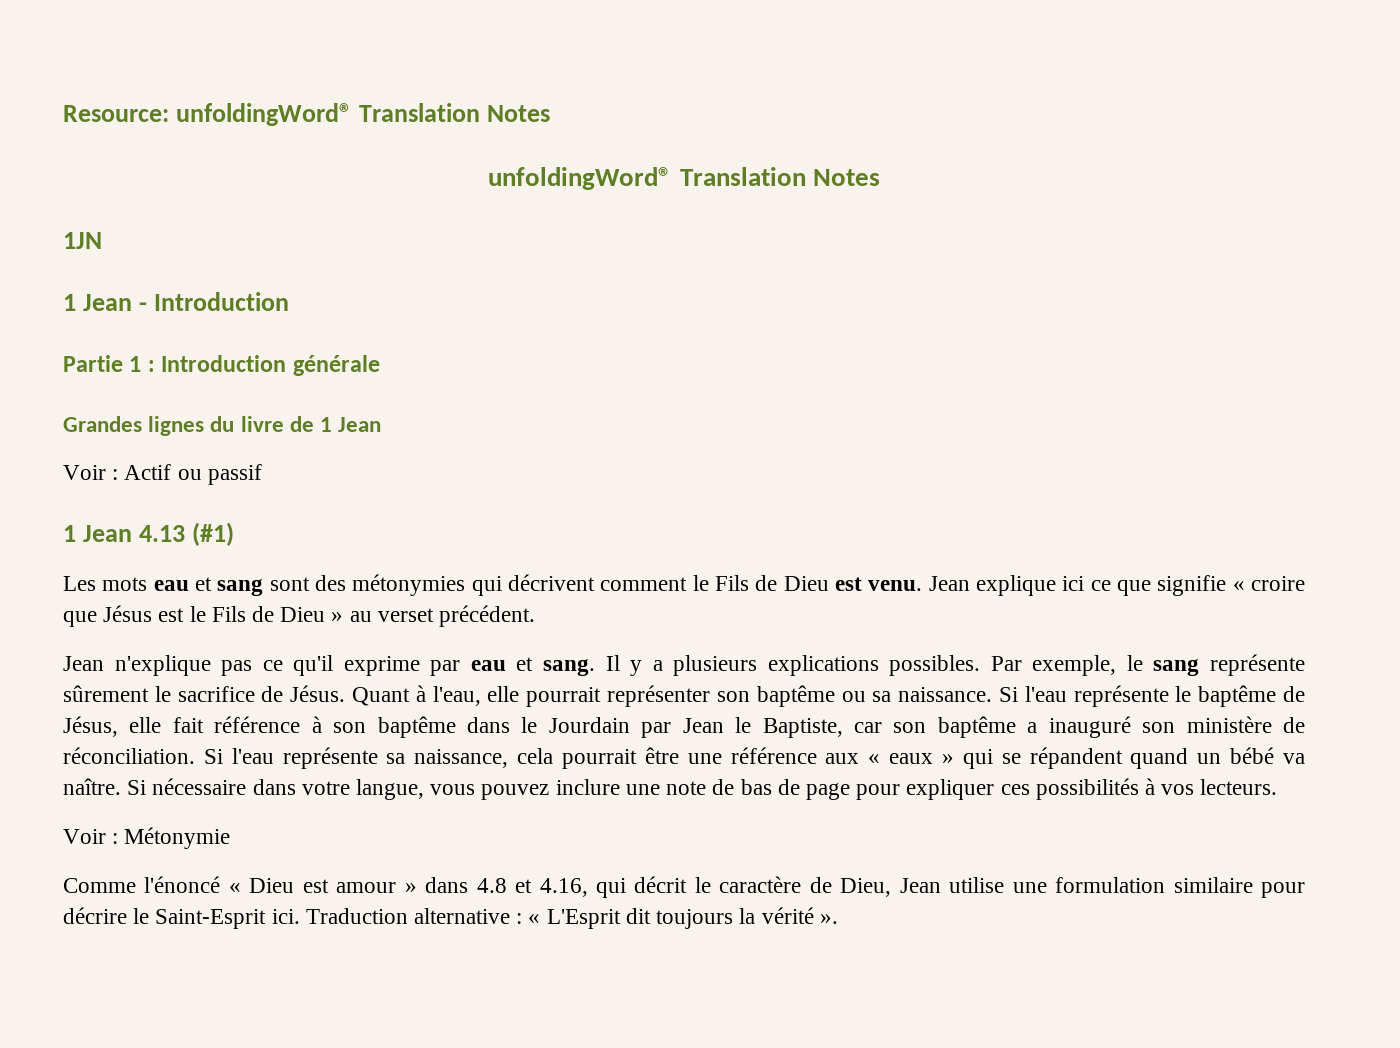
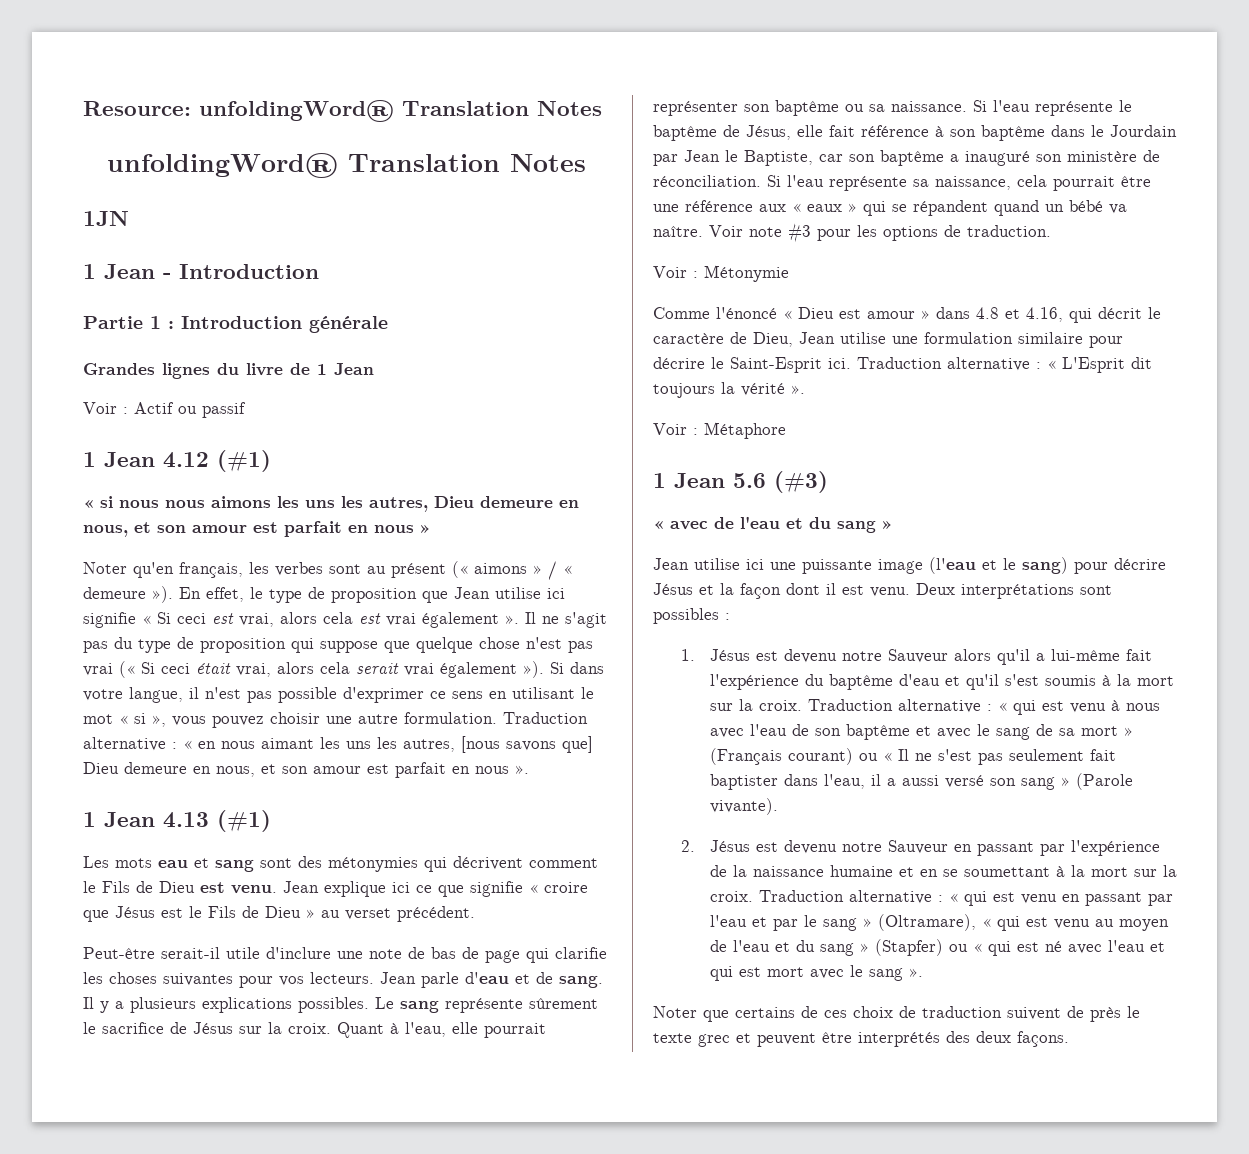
(262, 474) none -> [83,450,271,472] [83,496,579,512] [83,521,431,537] [83,561,572,580] [83,586,565,603] [83,612,607,628] [83,637,593,653] [83,661,604,678] [83,687,594,703] [83,712,588,728] [83,736,593,753] [83,762,529,778] // 1 Jean 4.12 (#1) // « si nous nous aimons les uns les autres, Dieu demeure en nous, et son amour est parfait en nous » // Noter qu'en français, les verbes sont au présent (« aimons » / « demeure »). En effet, le type de proposition que Jean utilise ici signifie « Si ceci est vrai, alors cela est vrai également ». Il ne s'agit pas du type de proposition qui suppose que quelque chose n'est pas vrai (« Si ceci était vrai, alors cela serait vrai également »). Si dans votre langue, il n'est pas possible d'exprimer ce sens en utilisant le mot « si », vous pouvez choisir une autre formulation. Traduction alternative : « en nous aimant les uns les autres, [nous savons que] Dieu demeure en nous, et son amour est parfait en nous ».
[63,655,534,676] Jean n'explique pas ce qu'il exprime par eau et -> [83,947,607,963] [83,972,553,988] Peut-être serait-il utile d'inclure une note de bas de page qui clarifie les choses suivantes pour vos lecteurs. Jean parle d'eau et de
[990,655,1143,676] Par exemple, le -> [375,997,394,1009] Le
[290,685,346,702] Jésus. -> [193,1022,331,1034] Jésus sur la croix.
[127,778,1278,800] Si nécessaire dans votre langue, vous pouvez inclure une note de bas de page pour expliquer ces possibilités à vos lecteurs. -> [709,223,1051,243] Voir note #3 pour les options de traduction.
(838, 919) none -> [653,422,786,439] [653,471,828,493] [653,516,893,533] [653,557,1166,574] [653,583,1112,599] [653,608,730,624] [681,649,1152,665] [709,674,1174,690] [709,699,1160,715] [709,724,1133,740] [709,748,1116,765] [709,773,1133,790] [709,798,778,815] [681,840,1160,856] [709,865,1177,877] [709,890,1173,906] [709,914,1169,931] [709,939,1165,956] [709,965,923,981] [653,1006,1140,1022] [653,1031,1069,1047] // Voir : Métaphore // 1 Jean 5.6 (#3) // « avec de l'eau et du sang » // Jean utilise ici une puissante image (l'eau et le sang) pour décrire Jésus et la façon dont il est venu. Deux interprétations sont possibles : // 1. Jésus est devenu notre Sauveur alors qu'il a lui-même fait l'expérience du baptême d'eau et qu'il s'est soumis à la mort sur la croix. Traduction alternative : « qui est venu à nous avec l'eau de son baptême et avec le sang de sa mort » (Français courant) ou « Il ne s'est pas seulement fait baptister dans l'eau, il a aussi versé son sang » (Parole vivante). // 2. Jésus est devenu notre Sauveur en passant par l'expérience de la naissance humaine et en se soumettant à la mort sur la croix. Traduction alternative : « qui est venu en passant par l'eau et par le sang » (Oltramare), « qui est venu au moyen de l'eau et du sang » (Stapfer) ou « qui est né avec l'eau et qui est mort avec le sang ». // Noter que certains de ces choix de traduction suivent de près le texte grec et peuvent être interprétés des deux façons.

